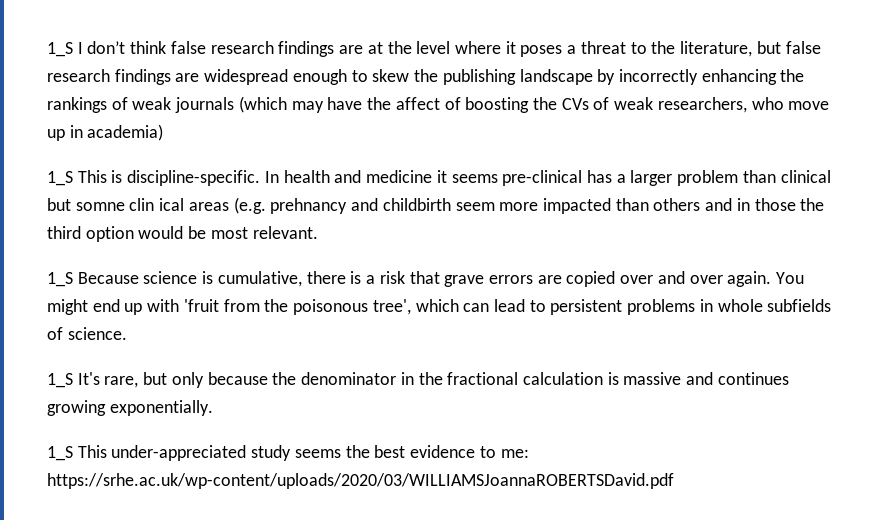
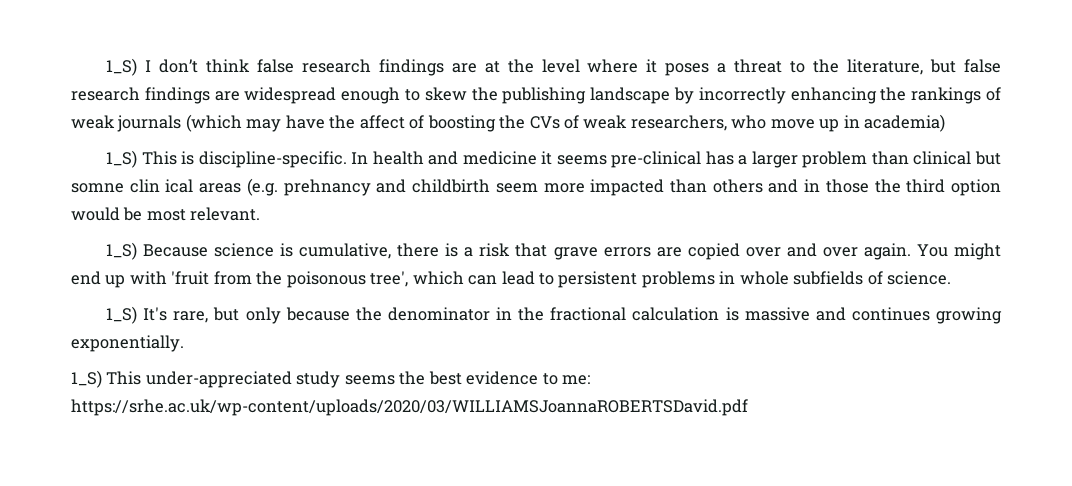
[47,42,73,57] 1_S -> [106,58,138,76] 1_S)
[47,171,73,186] 1_S -> [106,150,138,168] 1_S)
[47,272,73,287] 1_S -> [106,242,138,260] 1_S)
[47,373,73,388] 1_S -> [106,306,138,324] 1_S)
[47,446,73,461] 1_S -> [71,370,102,388] 1_S)

